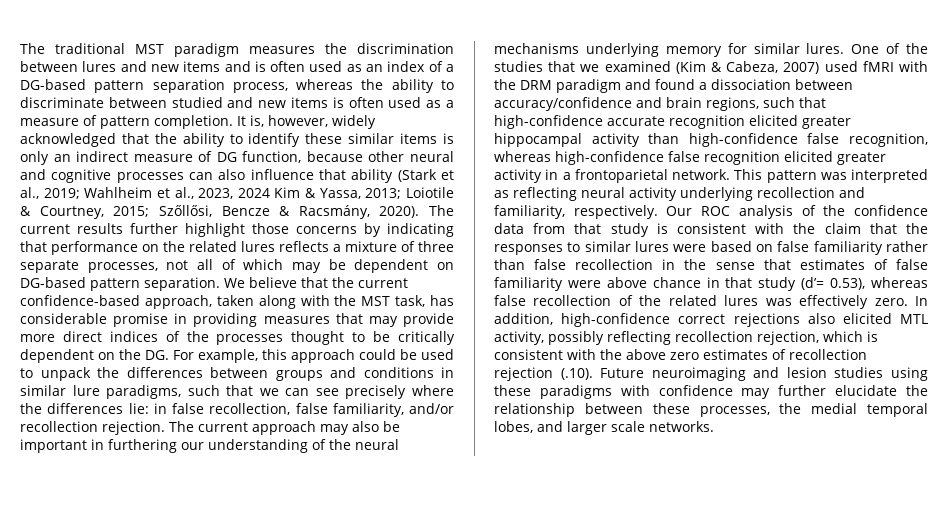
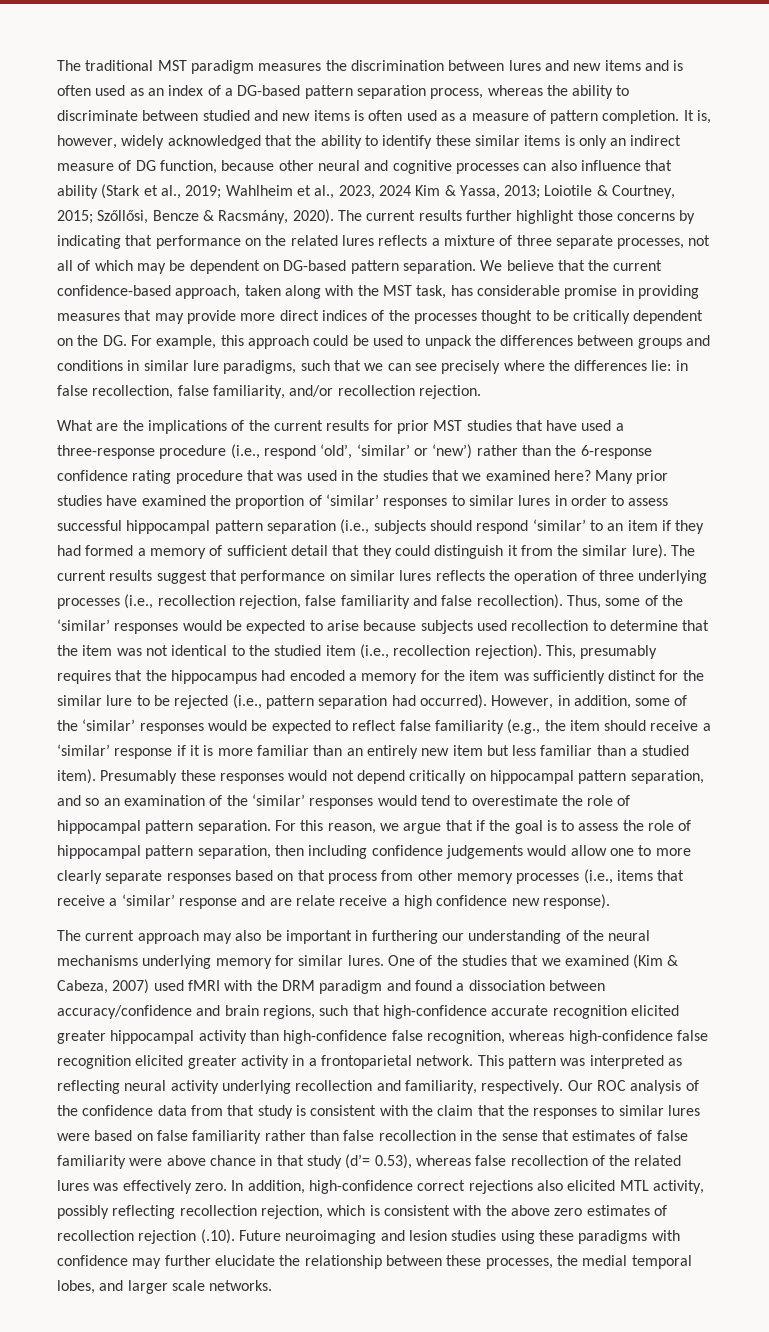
(165, 428) none -> [57,420,624,434] [57,444,652,459] [57,470,669,484] [57,494,669,509] [57,519,705,534] [57,544,696,559] [57,570,708,584] [57,594,683,609] [57,619,710,634] [57,644,658,659] [57,670,704,684] [57,694,688,709] [57,719,711,734] [57,744,690,759] [57,769,704,784] [57,794,631,809] [57,820,692,834] [57,845,691,859] [57,869,685,884] [57,894,610,909] // What are the implications of the current results for prior MST studies that have used a three-response procedure (i.e., respond ‘old’, ‘similar’ or ‘new’) rather than the 6-response confidence rating procedure that was used in the studies that we examined here? Many prior studies have examined the proportion of ‘similar’ responses to similar lures in order to assess successful hippocampal pattern separation (i.e., subjects should respond ‘similar’ to an item if they had formed a memory of sufficient detail that they could distinguish it from the similar lure). The current results suggest that performance on similar lures reflects the operation of three underlying processes (i.e., recollection rejection, false familiarity and false recollection). Thus, some of the ‘similar’ responses would be expected to arise because subjects used recollection to determine that the item was not identical to the studied item (i.e., recollection rejection). This, presumably requires that the hippocampus had encoded a memory for the item was sufficiently distinct for the similar lure to be rejected (i.e., pattern separation had occurred). However, in addition, some of the ‘similar’ responses would be expected to reflect false familiarity (e.g., the item should receive a ‘similar’ response if it is more familiar than an entirely new item but less familiar than a studied item). Presumably these responses would not depend critically on hippocampal pattern separation, and so an examination of the ‘similar’ responses would tend to overestimate the role of hippocampal pattern separation. For this reason, we argue that if the goal is to assess the role of hippocampal pattern separation, then including confidence judgements would allow one to more clearly separate responses based on that process from other memory processes (i.e., items that receive a ‘similar’ response and are relate receive a high confidence new response). //

